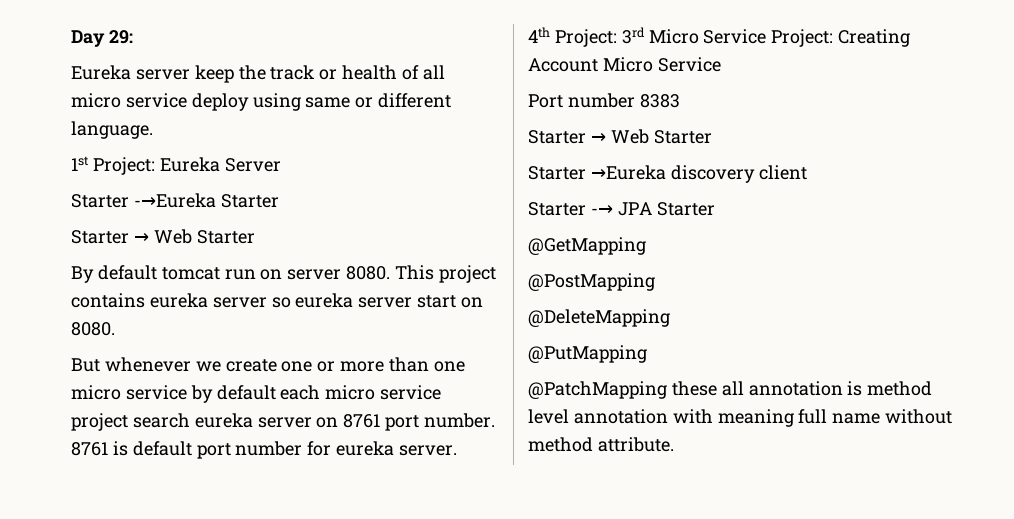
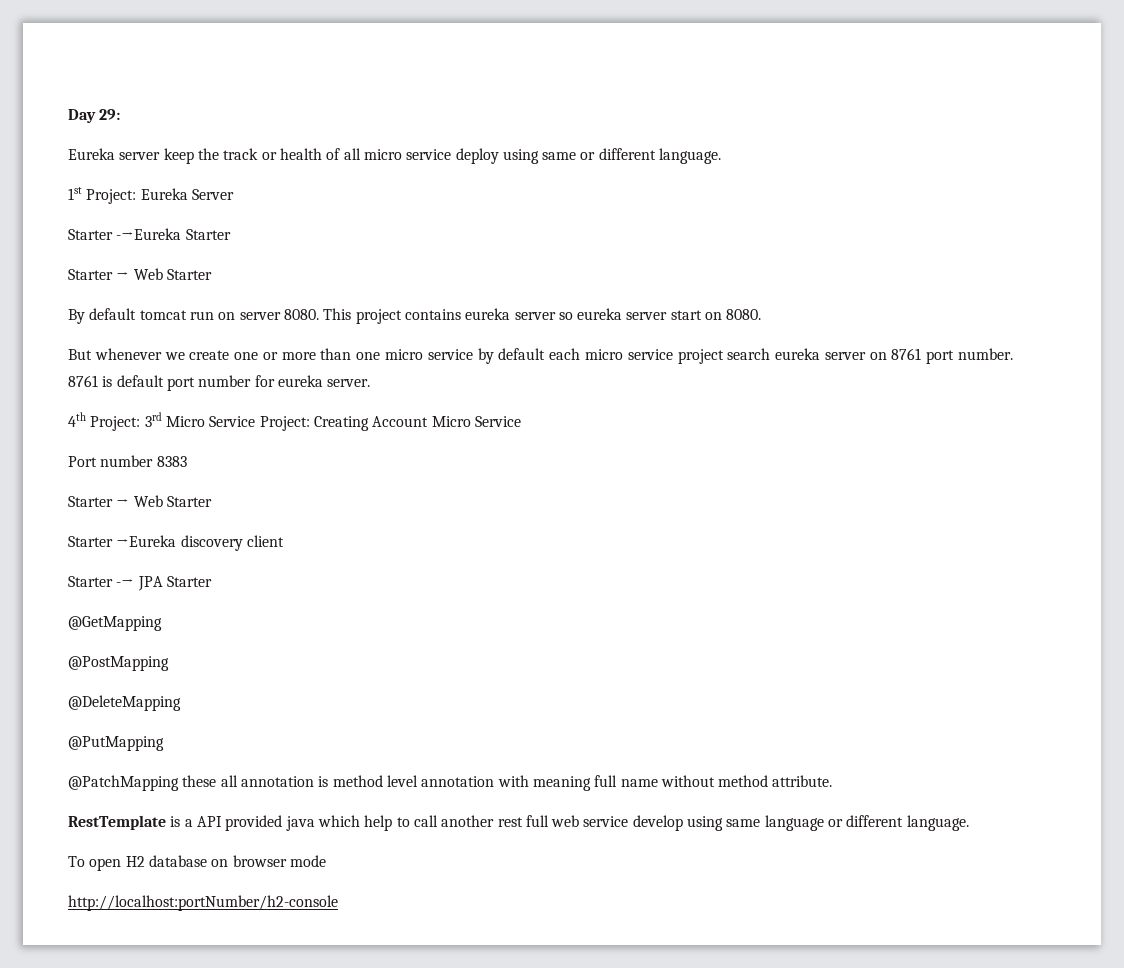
(674, 444) none -> [68,815,969,831] [68,855,326,871] [68,895,338,911] // RestTemplate is a API provided java which help to call another rest full web service develop using same language or different language. // To open H2 database on browser mode // http://localhost:portNumber/h2-console

